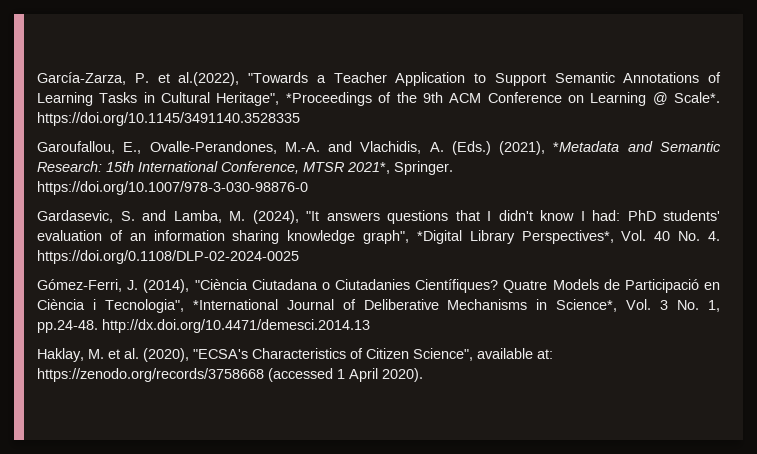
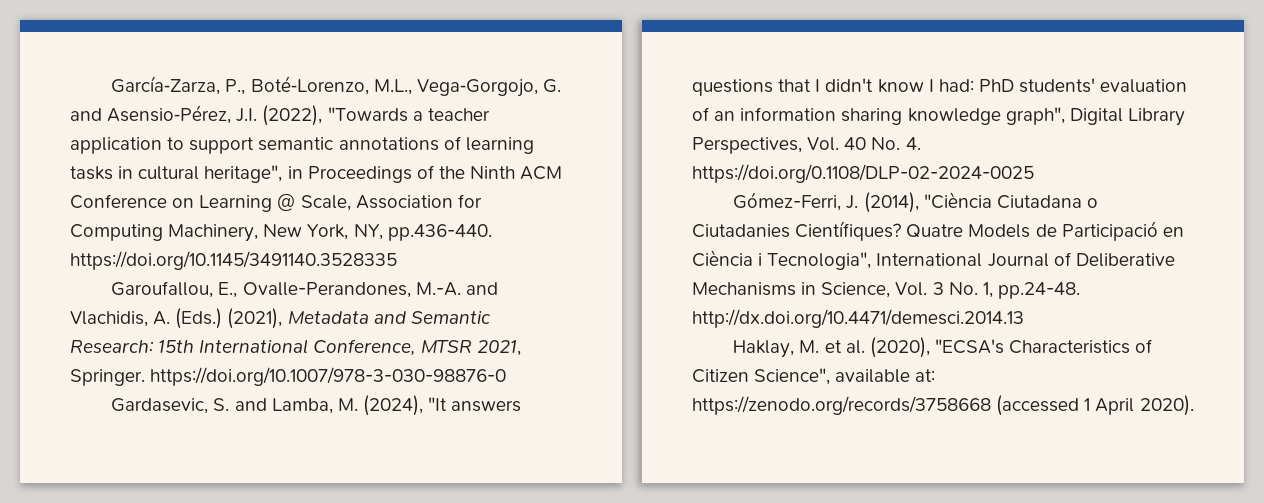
[134,72,721,86] [37,92,372,106] P. et al.(2022), "Towards a Teacher Application to Support Semantic Annotations of Learning Tasks in Cultural Heritage", *Proceedings -> [225,76,561,97] [70,105,490,126] [70,136,534,154] [70,165,412,183] P., Boté‑Lorenzo, M.L., Vega‑Gorgojo, G. and Asensio‑Pérez, J.I. (2022), "Towards a teacher application to support semantic annotations of learning tasks in cultural heritage", in Proceedings
[422,92,443,103] 9th -> [470,166,516,179] Ninth
[674,92,720,103] Scale*. -> [300,194,482,211] [70,224,492,242] Scale, Association for Computing Machinery, New York, NY, pp.436-440.
[553,141,620,152] *Metadata -> [287,311,369,324] Metadata
[347,162,390,174] 2021*, -> [476,340,521,356] 2021,
[416,230,614,244] *Digital Library Perspectives*, -> [1069,108,1185,126] [692,137,802,154] Digital Library Perspectives,
[192,299,278,310] *International -> [876,253,983,267] International
[556,299,618,312] Science*, -> [821,282,891,298] Science,

